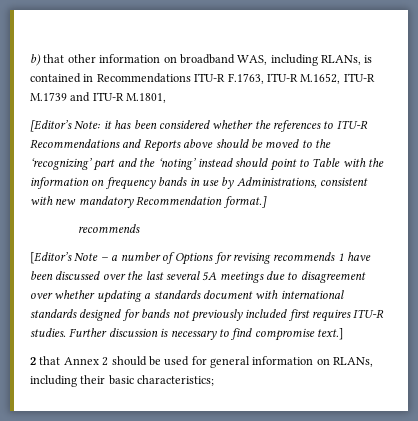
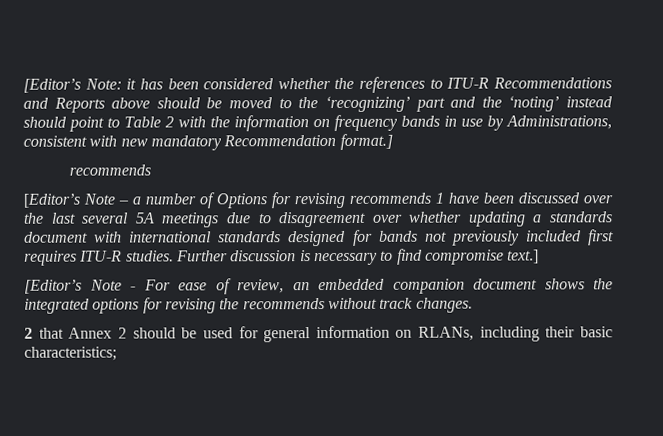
[30,54,373,66] [30,73,375,84] [30,92,167,103] b) that other information on broadband WAS, including RLANs, is contained in Recommendations ITU-R F.1763, ITU-R M.1652, ITU-R M.1739 and ITU-R M.1801, // -> (23, 85) none
(341, 162) none -> [165,116,174,128] 2
(343, 334) none -> [24,278,613,295] [24,297,473,314] // [Editor’s Note - For ease of review, an embedded companion document shows the integrated options for revising the recommends without track changes.

